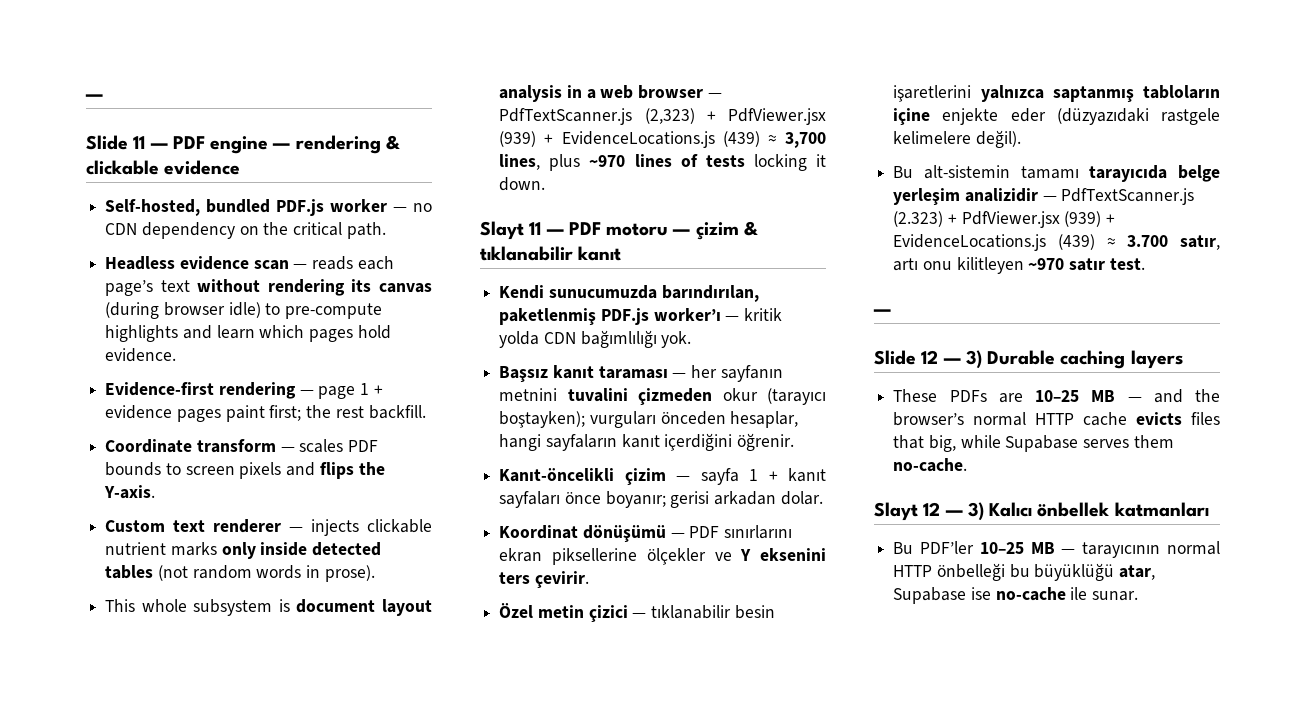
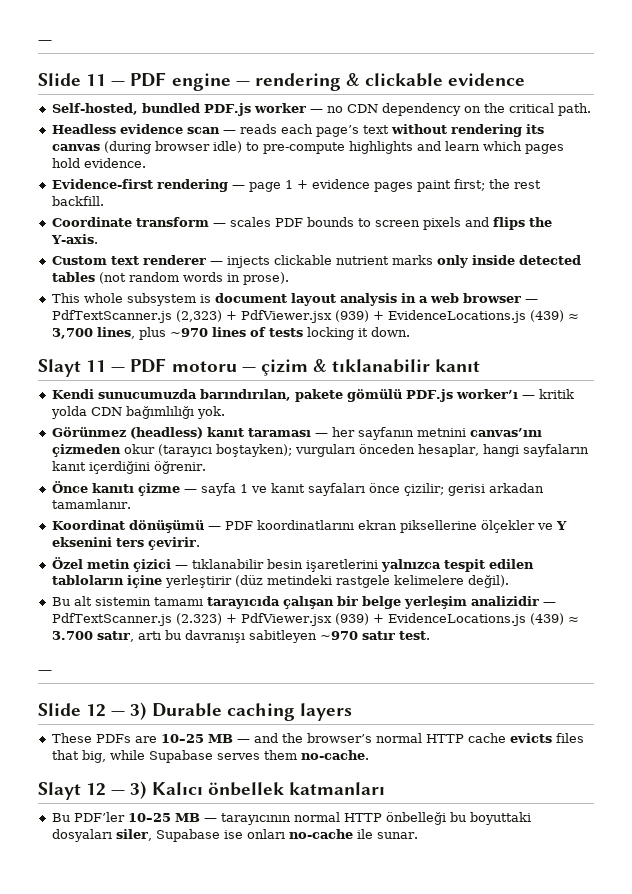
[499,308,597,326] paketlenmiş -> [294,389,402,402] pakete gömülü
[499,366,549,383] Başsız -> [51,427,203,439] Görünmez (headless)
[567,388,628,402] tuvalini -> [469,428,542,437] canvas’ını
[499,468,666,486] Kanıt-öncelikli çizim -> [51,481,180,496] Önce kanıtı çizme
[768,471,778,481] + -> [250,486,267,493] ve
[605,491,666,508] boyanır; -> [403,483,444,496] çizilir;
[780,491,823,505] dolar. -> [51,499,131,509] tamamlanır.
[724,525,793,539] sınırlarını -> [256,520,354,530] koordinatlarını
[1052,85,1220,103] [893,108,1220,126] [893,130,1021,148] [893,165,1168,182] saptanmış tabloların içine enjekte eder (düzyazıdaki rastgele kelimelere değil). // Bu alt-sistemin tamamı tarayıcıda -> [443,559,534,572] [51,575,509,588] [51,596,358,609] tespit edilen tabloların içine yerleştirir (düz metindeki rastgele kelimelere değil). // Bu alt sistemin tamamı tarayıcıda çalışan bir
[922,257,1024,274] onu kilitleyen -> [164,630,317,643] bu davranışı sabitleyen
[1034,563,1156,581] büyüklüğü atar, -> [469,812,531,825] [51,829,152,842] boyuttaki dosyaları siler,
(991, 593) none -> [246,829,285,839] onları

